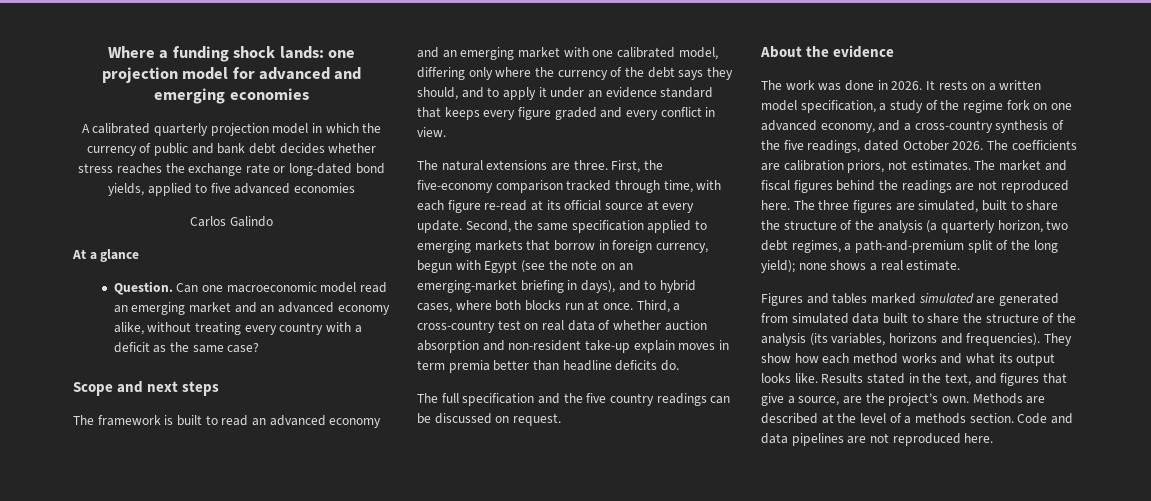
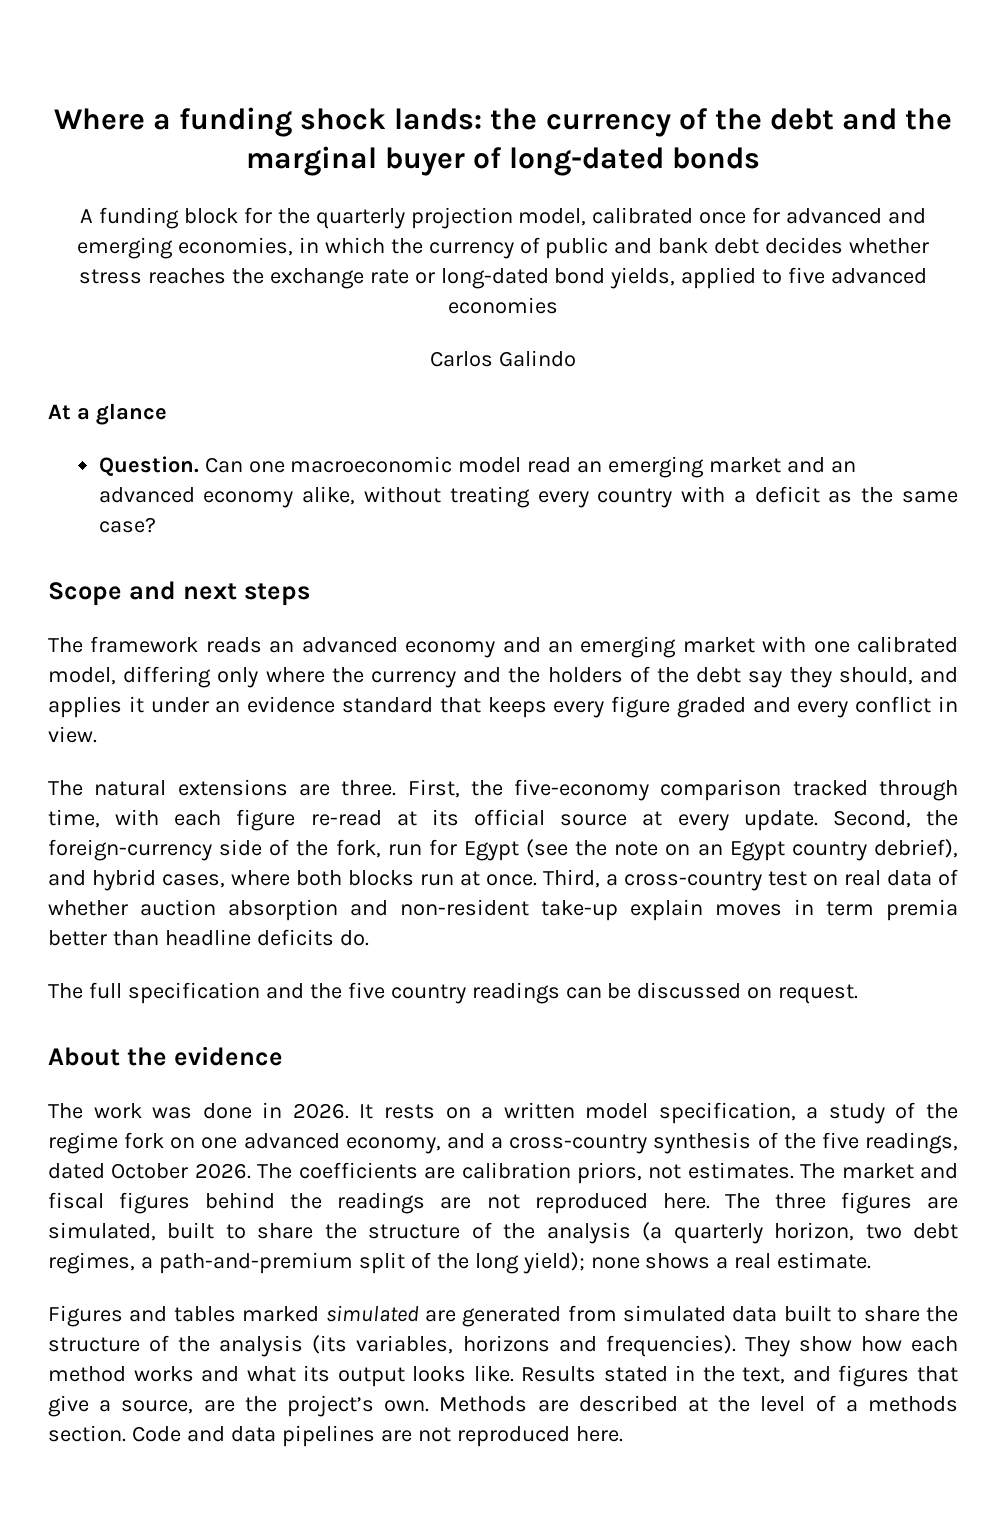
[328,50,356,58] [101,67,362,83] [154,88,309,104] [81,123,309,136] one projection model for advanced and emerging economies // A calibrated quarterly projection model -> [490,108,953,137] [245,146,761,176] [79,207,927,229] [76,237,293,259] the currency of the debt and the marginal buyer of long-dated bonds // A funding block for the quarterly projection model, calibrated once for advanced and emerging economies,
[164,415,249,426] is built to read -> [205,637,262,653] reads
[610,67,704,80] of the debt says -> [463,666,783,688] and the holders of the debt say
[487,87,536,100] to apply -> [48,696,122,718] applies
[536,220,707,233] [417,240,708,253] [417,260,481,273] same specification applied to emerging markets that borrow in foreign currency, begun with -> [48,839,457,861] foreign-currency side of the fork, run for
[417,280,657,293] emerging-market briefing in days), and to -> [729,839,958,861] [48,870,86,886] Egypt country debrief), and

